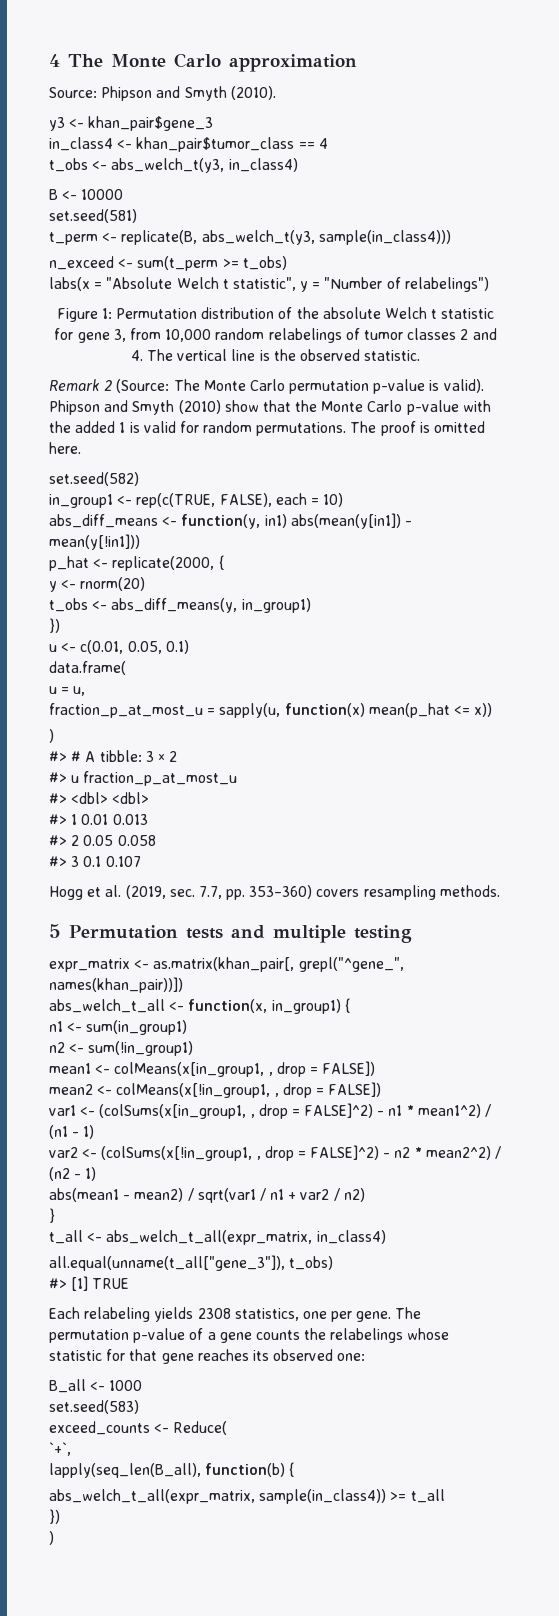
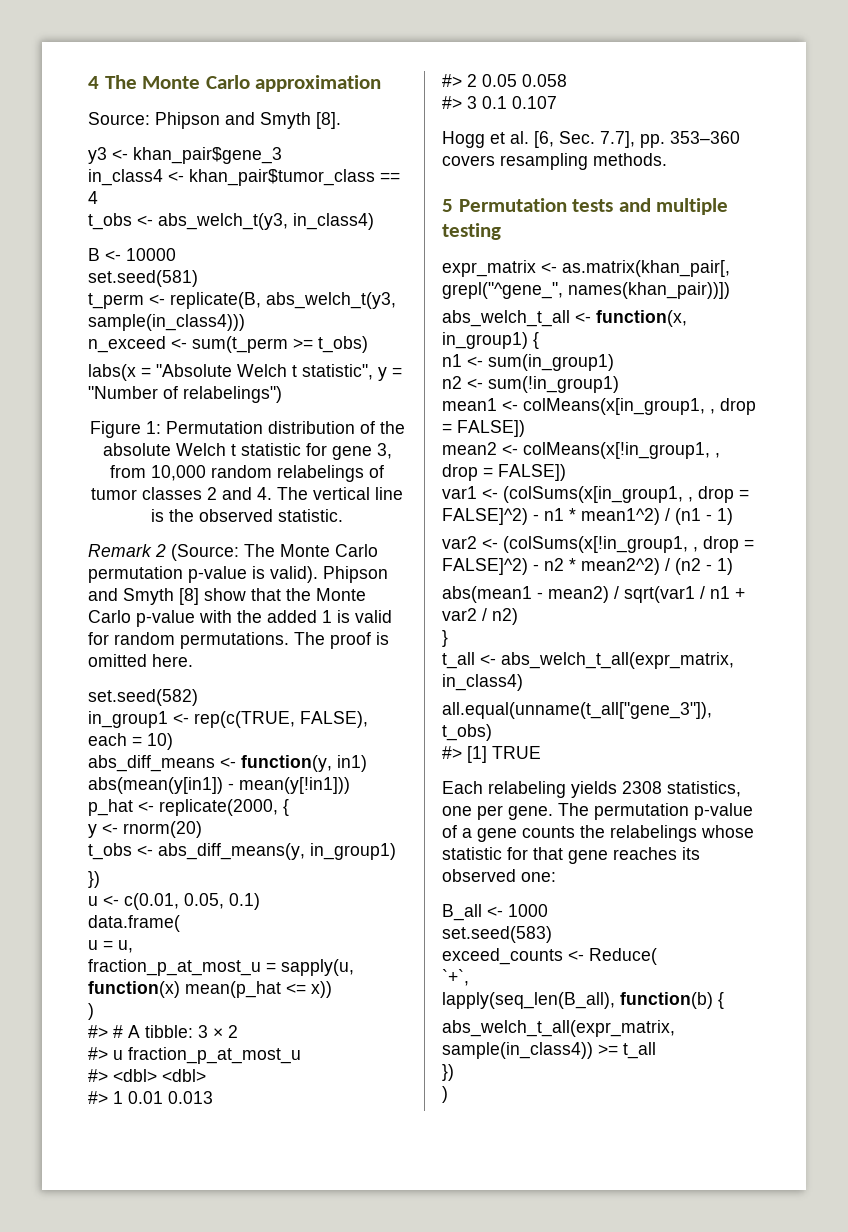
[230,86,276,100] (2010). -> [316,112,341,129] [8].
[178,400,221,414] (2010) -> [179,588,199,605] [8]
[125,885,313,900] (2019, sec. 7.7, pp. 353–360) -> [534,131,740,148] [6, Sec. 7.7], pp. 353–360

